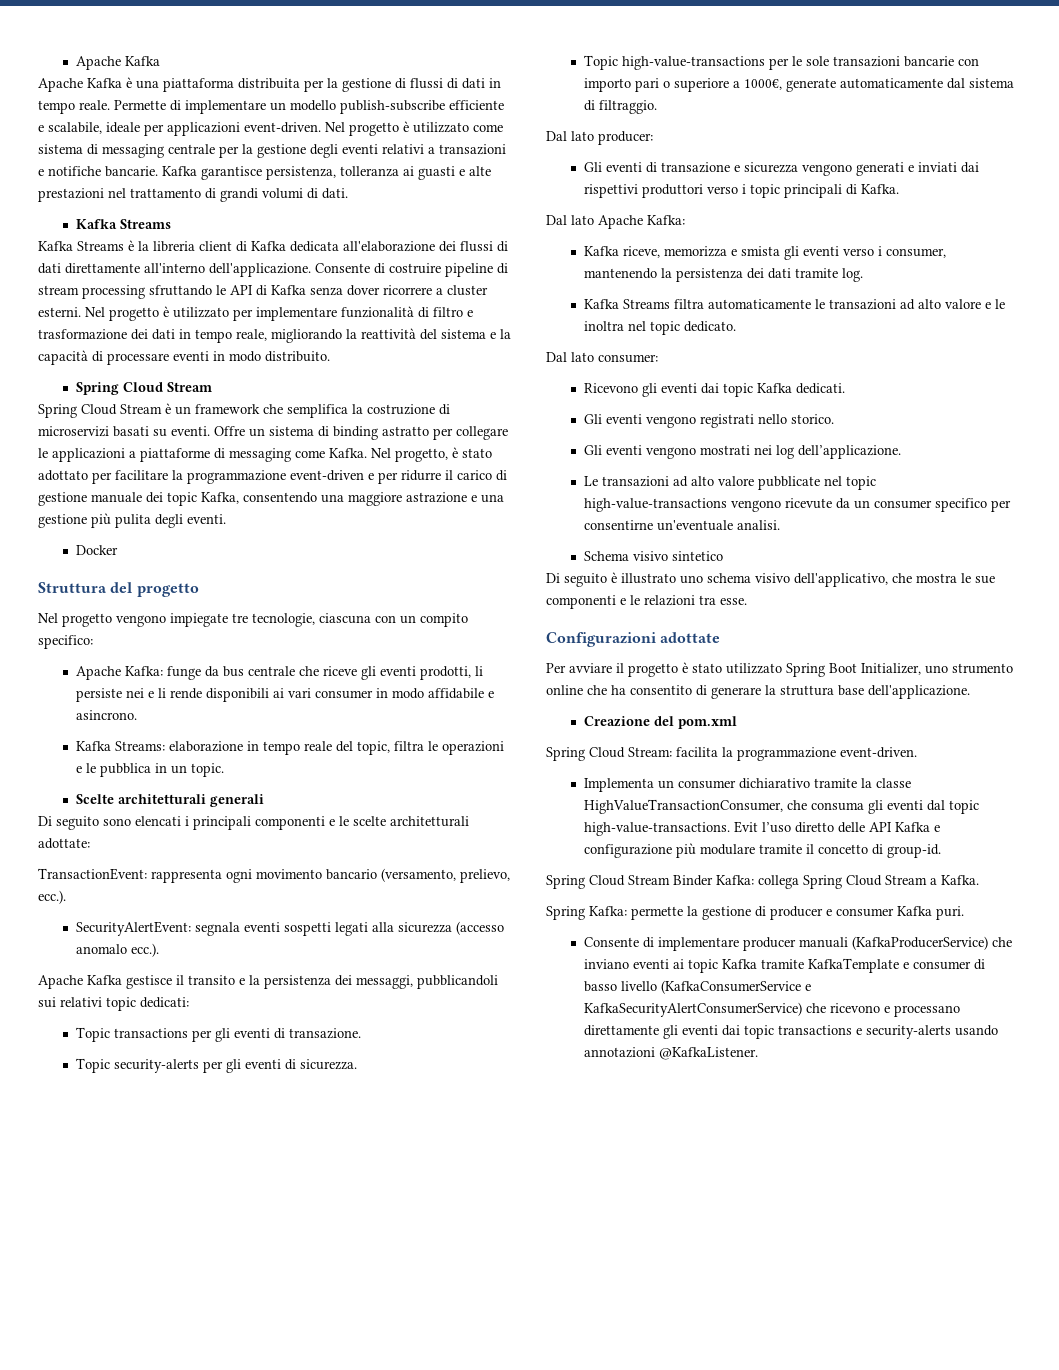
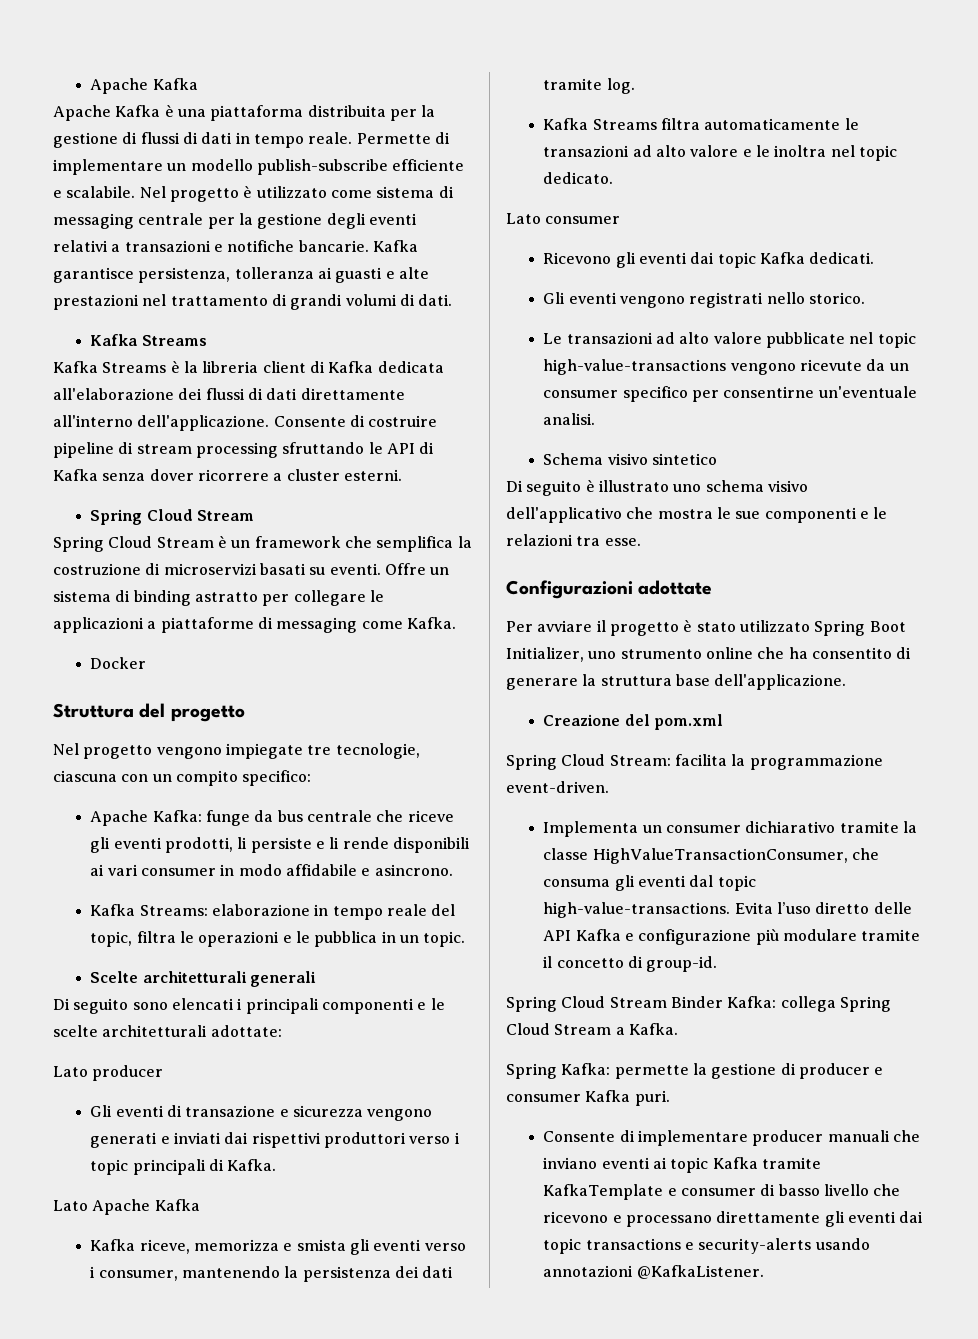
[48,122,321,136] scalabile, ideale per applicazioni event-driven. -> [66,186,136,198] scalabile.
[85,306,473,321] [38,328,511,343] [38,350,330,365] Nel progetto è utilizzato per implementare funzionalità di filtro e trasformazione dei dati in tempo reale, migliorando la reattività del sistema e la capacità di processare eventi in modo distribuito. -> (402, 475) none
[371,447,492,462] [38,470,507,484] [38,492,504,506] [38,513,226,528] Nel progetto, è stato adottato per facilitare la programmazione event-driven e per ridurre il carico di gestione manuale dei topic Kafka, consentendo una maggiore astrazione e una gestione più pulita degli eventi. -> (456, 623) none
[126,688,145,698] nei -> (312, 845) none
[38,868,510,883] [38,890,66,904] [76,921,505,936] [76,943,160,957] [38,975,498,989] [38,997,189,1011] [76,1027,362,1042] [76,1058,358,1073] [584,55,980,70] [584,78,1015,92] [584,100,658,114] [546,131,653,145] TransactionEvent: rappresenta ogni movimento bancario (versamento, prelievo, ecc.). // SecurityAlertEvent: segnala eventi sospetti legati alla sicurezza (accesso anomalo ecc.). // Apache Kafka gestisce il transito e la persistenza dei messaggi, pubblicandoli sui relativi topic dedicati: // Topic transactions per gli eventi di transazione. // Topic security-alerts per gli eventi di sicurezza. // Topic high-value-transactions per le sole transazioni bancarie con importo pari o superiore a 1000€, generate automaticamente dal sistema di filtraggio. // Dal lato producer: -> [53,1065,164,1081] Lato producer
[546,215,685,229] Dal lato Apache Kafka: -> [53,1199,200,1215] Lato Apache Kafka
[546,352,658,363] Dal lato consumer: -> [506,213,621,224] Lato consumer
[584,445,902,459] // Gli eventi vengono mostrati nei log dell’applicazione. -> (866, 298) none
[794,573,888,587] dell'applicativo, -> [506,507,622,523] dell'applicativo
[734,821,759,833] Evit -> [734,902,773,914] Evita
[852,936,989,950] (KafkaProducerService) -> (890, 1136) none
[661,980,812,994] [584,1002,803,1017] (KafkaConsumerService e KafkaSecurityAlertConsumerService) -> (870, 1190) none

